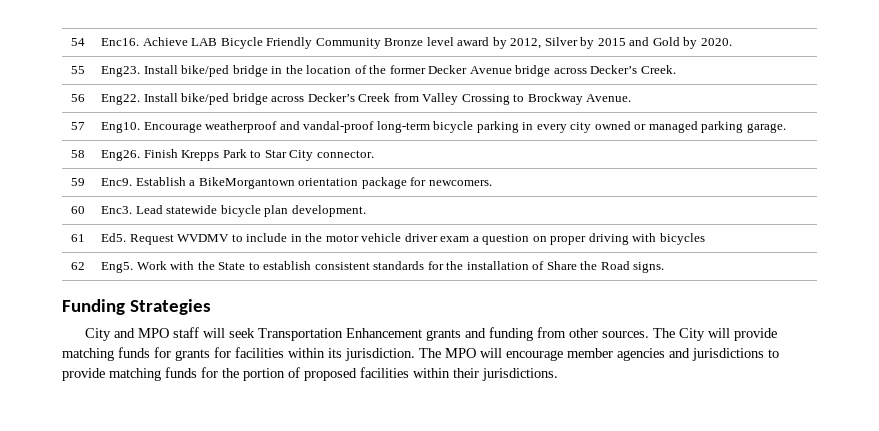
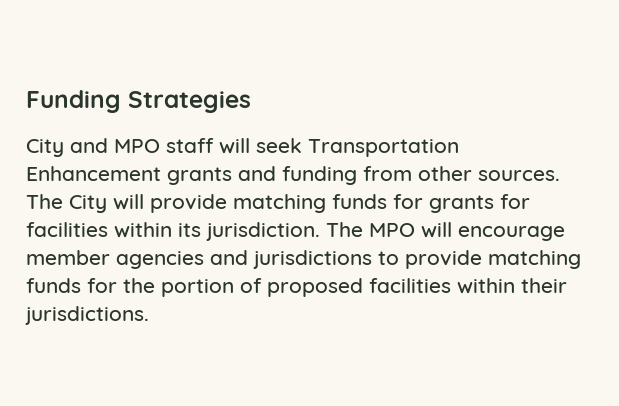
[71,38,85,46] [101,37,732,49] [71,66,85,74] [101,65,676,77] [71,94,85,102] [101,93,632,105] [71,122,85,130] [101,121,786,133] [71,150,85,158] [101,149,374,161] [71,178,85,186] [101,177,492,189] [71,206,85,214] [101,205,366,217] [71,234,85,242] [101,233,705,245] [71,262,85,270] [101,261,665,273] 54 | Enc16. Achieve LAB Bicycle Friendly Community Bronze level award by 2012, Silver by 2015 and Gold by 2020. // 55 | Eng23. Install bike/ped bridge in the location of the former Decker Avenue bridge across Decker’s Creek. // 56 | Eng22. Install bike/ped bridge across Decker’s Creek from Valley Crossing to Brockway Avenue. // 57 | Eng10. Encourage weatherproof and vandal-proof long-term bicycle parking in every city owned or managed parking garage. // 58 | Eng26. Finish Krepps Park to Star City connector. // 59 | Enc9. Establish a BikeMorgantown orientation package for newcomers. // 60 | Enc3. Lead statewide bicycle plan development. // 61 | Ed5. Request WVDMV to include in the motor vehicle driver exam a question on proper driving with bicycles // 62 | Eng5. Work with the State to establish consistent standards for the installation of Share the Road signs. // -> (26, 101) none

